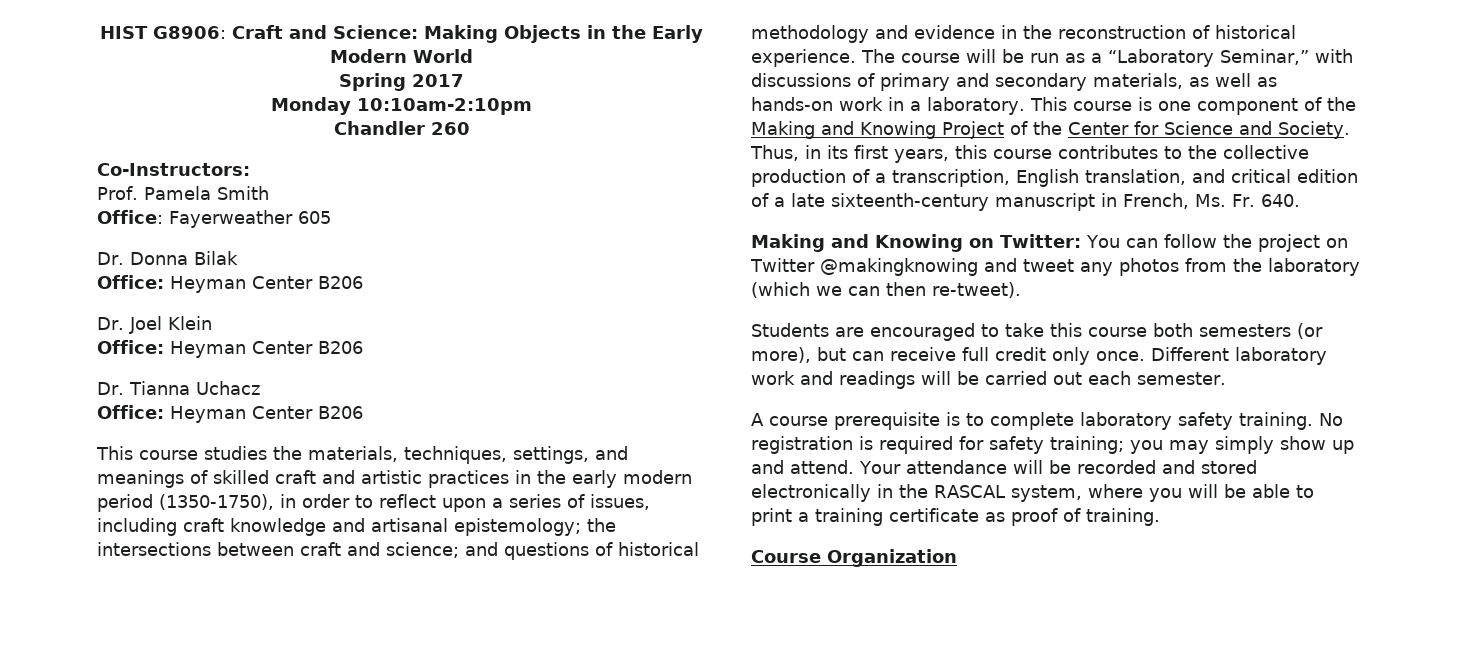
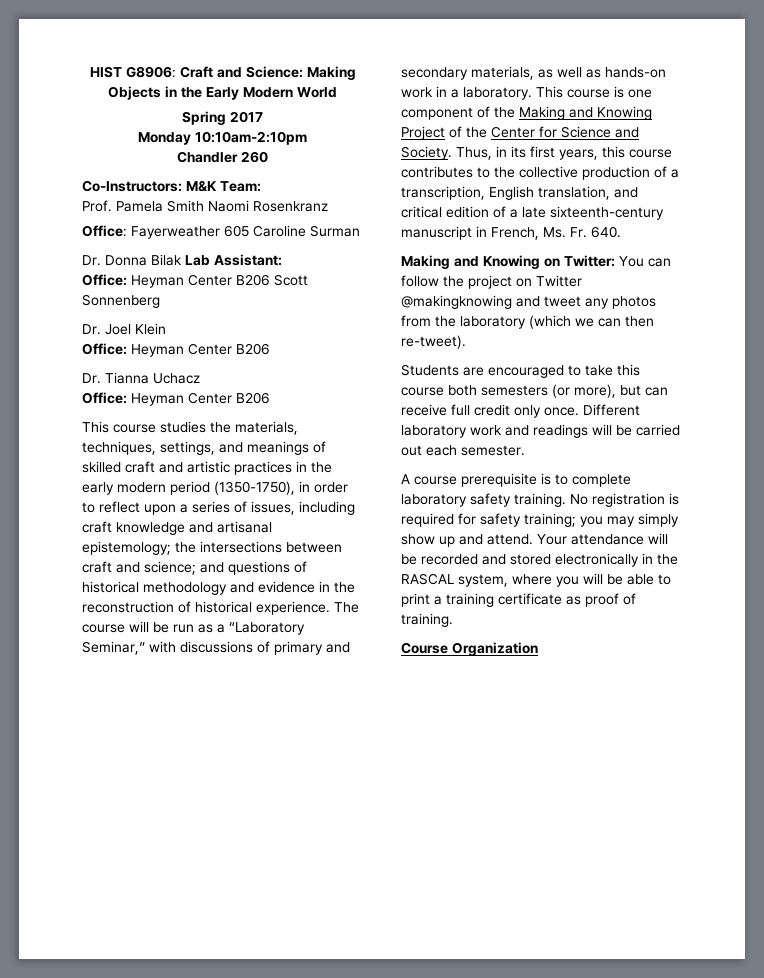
(250, 169) none -> [186,180,261,192] M&K Team:
(269, 193) none -> [208,200,328,212] Naomi Rosenkranz
(331, 217) none -> [253,225,360,237] Caroline Surman
[97,275,363,293] // Office: Heyman Center B206 -> [185,254,282,266] [82,274,308,288] [82,294,160,308] Lab Assistant: // Office: Heyman Center B206 Scott Sonnenberg

